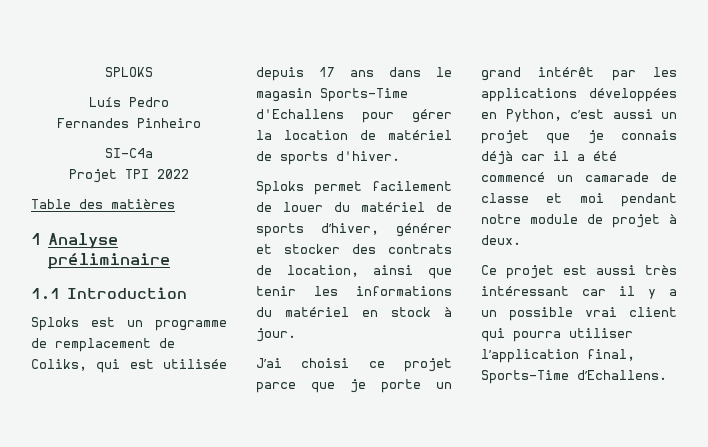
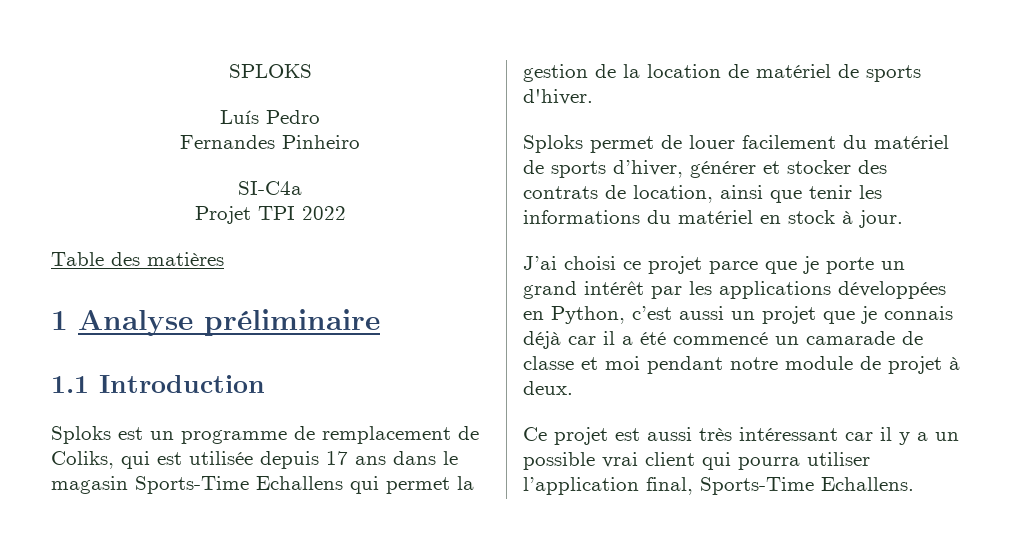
[256,109,452,123] d'Echallens pour gérer -> [256,476,474,494] [523,64,616,82] Echallens qui permet la gestion de
[372,181,452,191] facilement -> (654, 144) none
(323, 207) none -> [742,135,836,149] facilement
[577,370,667,380] d’Echallens. -> [821,477,914,491] Echallens.

